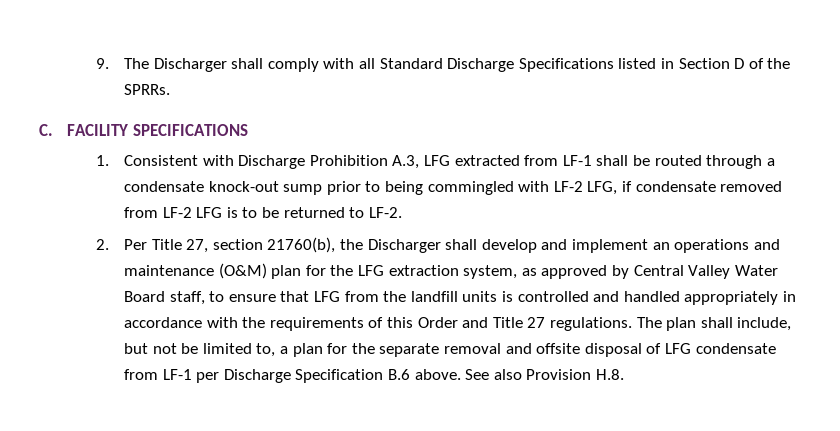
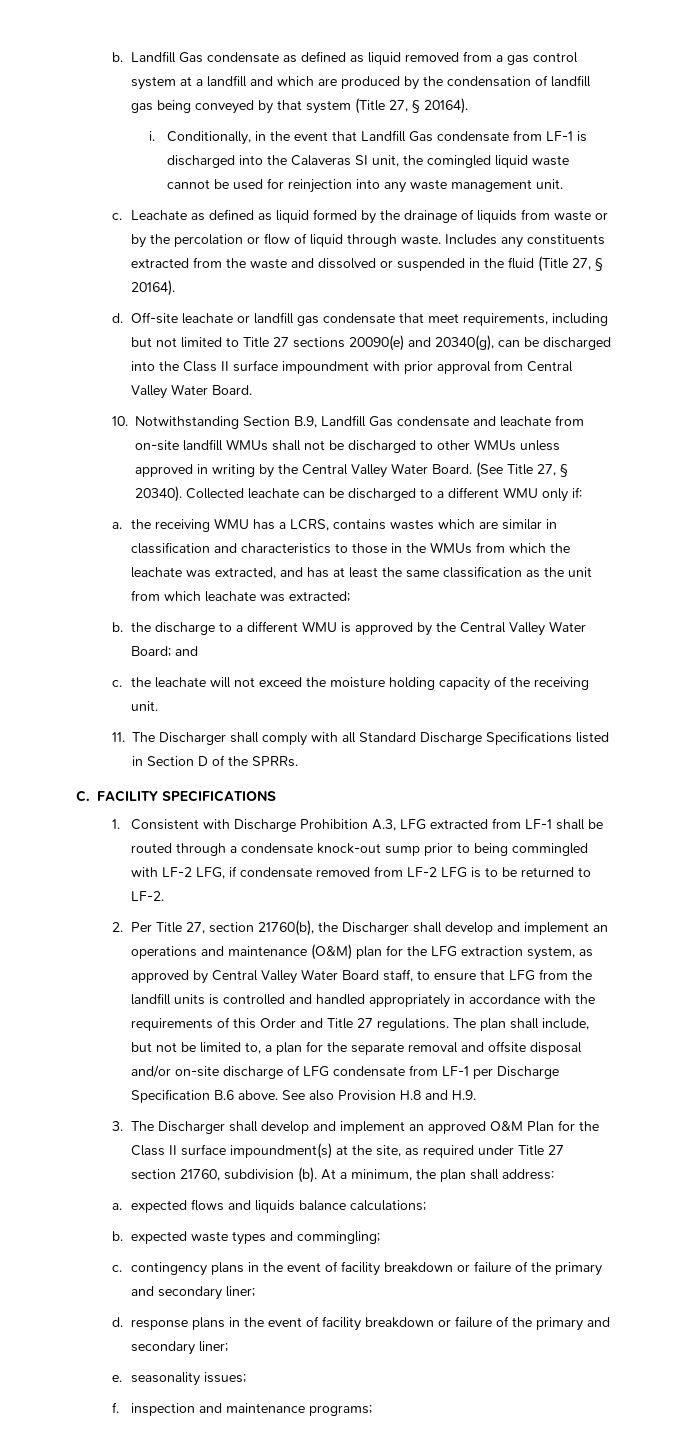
[95,58,109,69] 9. -> [112,51,578,65] [130,75,591,90] [130,98,468,114] [148,130,588,145] [167,155,570,168] [167,178,564,193] [112,209,608,224] [130,233,605,248] [130,256,603,272] [130,280,175,296] [112,312,608,326] [130,335,611,351] [130,360,573,374] [130,384,252,399] [112,415,585,429] [135,439,561,453] [135,462,569,478] [135,486,583,502] [112,518,557,532] [130,542,570,554] [130,566,592,579] [130,590,350,602] [112,621,586,636] [130,646,198,657] [112,676,589,691] [130,701,158,711] [112,732,126,742] b. Landfill Gas condensate as defined as liquid removed from a gas control system at a landfill and which are produced by the condensation of landfill gas being conveyed by that system (Title 27, § 20164). // i. Conditionally, in the event that Landfill Gas condensate from LF-1 is discharged into the Calaveras SI unit, the comingled liquid waste cannot be used for reinjection into any waste management unit. // c. Leachate as defined as liquid formed by the drainage of liquids from waste or by the percolation or flow of liquid through waste. Includes any constituents extracted from the waste and dissolved or suspended in the fluid (Title 27, § 20164). // d. Off-site leachate or landfill gas condensate that meet requirements, including but not limited to Title 27 sections 20090(e) and 20340(g), can be discharged into the Class II surface impoundment with prior approval from Central Valley Water Board. // 10. Notwithstanding Section B.9, Landfill Gas condensate and leachate from on-site landfill WMUs shall not be discharged to other WMUs unless approved in writing by the Central Valley Water Board. (See Title 27, § 20340). Collected leachate can be discharged to a different WMU only if: // a. the receiving WMU has a LCRS, contains wastes which are similar in classification and characteristics to those in the WMUs from which the leachate was extracted, and has at least the same classification as the unit from which leachate was extracted; // b. the discharge to a different WMU is approved by the Central Valley Water Board; and // c. the leachate will not exceed the moisture holding capacity of the receiving unit. // 11.
(642, 350) none -> [130,1065,283,1079] and/or on-site discharge
[596,369,625,380] H.8. -> [399,1090,476,1100] [112,1120,599,1134] [130,1143,564,1159] [130,1167,554,1183] [112,1199,426,1213] [112,1231,380,1245] [112,1261,602,1276] [130,1286,255,1300] [112,1316,610,1331] [130,1341,228,1355] [112,1372,246,1386] [112,1402,372,1416] H.8 and H.9. // 3. The Discharger shall develop and implement an approved O&M Plan for the Class II surface impoundment(s) at the site, as required under Title 27 section 21760, subdivision (b). At a minimum, the plan shall address: // a. expected flows and liquids balance calculations; // b. expected waste types and commingling; // c. contingency plans in the event of facility breakdown or failure of the primary and secondary liner; // d. response plans in the event of facility breakdown or failure of the primary and secondary liner; // e. seasonality issues; // f. inspection and maintenance programs;

